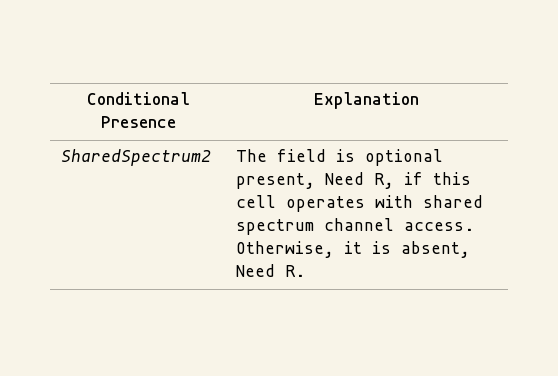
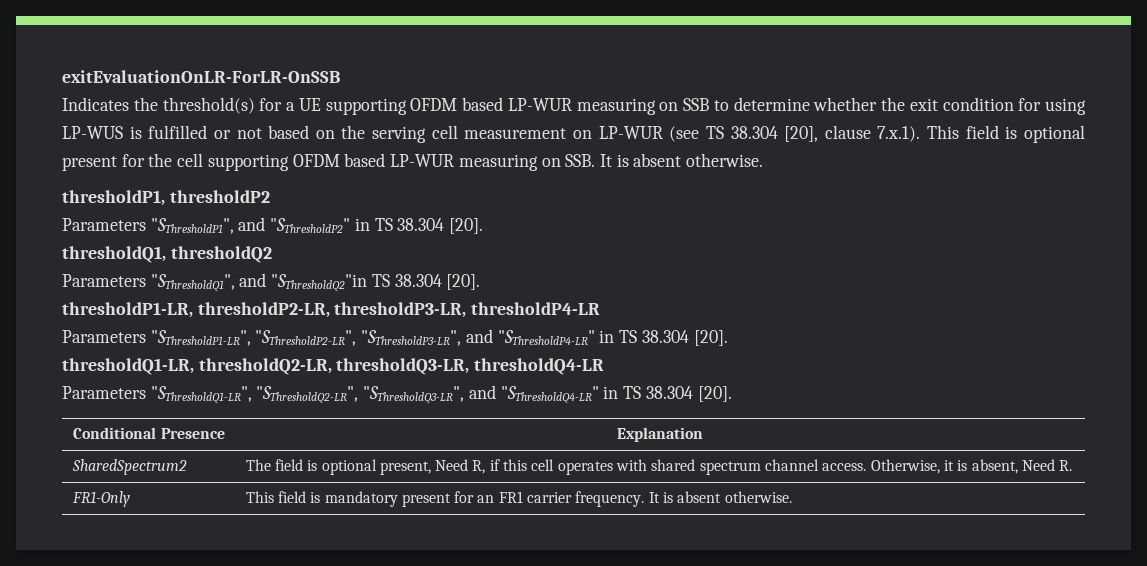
(86, 98) none -> [62,70,340,83] [62,97,1086,115] [62,125,1085,143] [62,153,764,171] [62,190,270,206] [62,217,484,234] [62,246,272,263] [62,273,481,292] [62,302,601,318] [62,329,728,346] [62,358,605,375] [62,385,732,404] exitEvaluationOnLR-ForLR-OnSSB // Indicates the threshold(s) for a UE supporting OFDM based LP-WUR measuring on SSB to determine whether the exit condition for using LP-WUS is fulfilled or not based on the serving cell measurement on LP-WUR (see TS 38.304 [20], clause 7.x.1). This field is optional present for the cell supporting OFDM based LP-WUR measuring on SSB. It is absent otherwise. // thresholdP1, thresholdP2 // Parameters "SThresholdP1", and "SThresholdP2" in TS 38.304 [20]. // thresholdQ1, thresholdQ2 // Parameters "SThresholdQ1", and "SThresholdQ2"in TS 38.304 [20]. // thresholdP1-LR, thresholdP2-LR, thresholdP3-LR, thresholdP4-LR // Parameters "SThresholdP1-LR", "SThresholdP2-LR", "SThresholdP3-LR", and "SThresholdP4-LR" in TS 38.304 [20]. // thresholdQ1-LR, thresholdQ2-LR, thresholdQ3-LR, thresholdQ4-LR // Parameters "SThresholdQ1-LR", "SThresholdQ2-LR", "SThresholdQ3-LR", and "SThresholdQ4-LR" in TS 38.304 [20]. //
(305, 271) none -> [71,491,130,507] [245,491,792,507] // FR1-Only | This field is mandatory present for an FR1 carrier frequency. It is absent otherwise.

